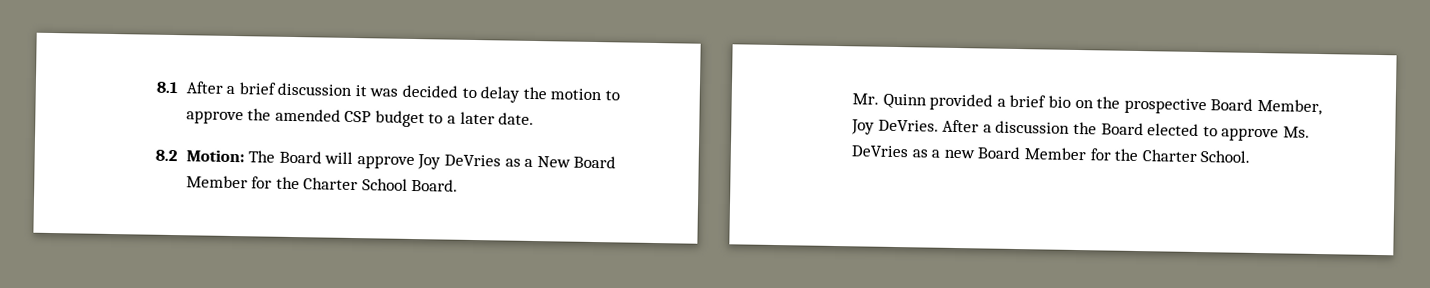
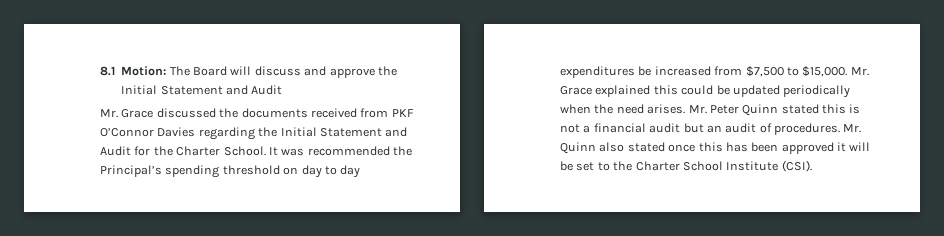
[185,81,620,103] [185,108,535,128] [155,149,617,170] [185,175,459,192] [852,93,1322,116] [851,119,1310,142] [851,145,1251,163] After a brief discussion it was decided to delay the motion to approve the amended CSP budget to a later date. // 8.2 Motion: The Board will approve Joy DeVries as a New Board Member for the Charter School Board. // Mr. Quinn provided a brief bio on the prospective Board Member, Joy DeVries. After a discussion the Board elected to approve Ms. DeVries as a new Board Member for the Charter School. -> [121,66,397,78] [121,85,283,95] [100,108,414,118] [100,127,408,140] [100,146,413,156] [100,165,361,178] [560,66,869,78] [560,85,851,98] [560,104,861,116] [560,123,862,135] [560,142,871,154] [560,160,812,172] Motion: The Board will discuss and approve the Initial Statement and Audit // Mr. Grace discussed the documents received from PKF O’Connor Davies regarding the Initial Statement and Audit for the Charter School. It was recommended the Principal’s spending threshold on day to day expenditures be increased from $7,500 to $15,000. Mr. Grace explained this could be updated periodically when the need arises. Mr. Peter Quinn stated this is not a financial audit but an audit of procedures. Mr. Quinn also stated once this has been approved it will be set to the Charter School Institute (CSI).

